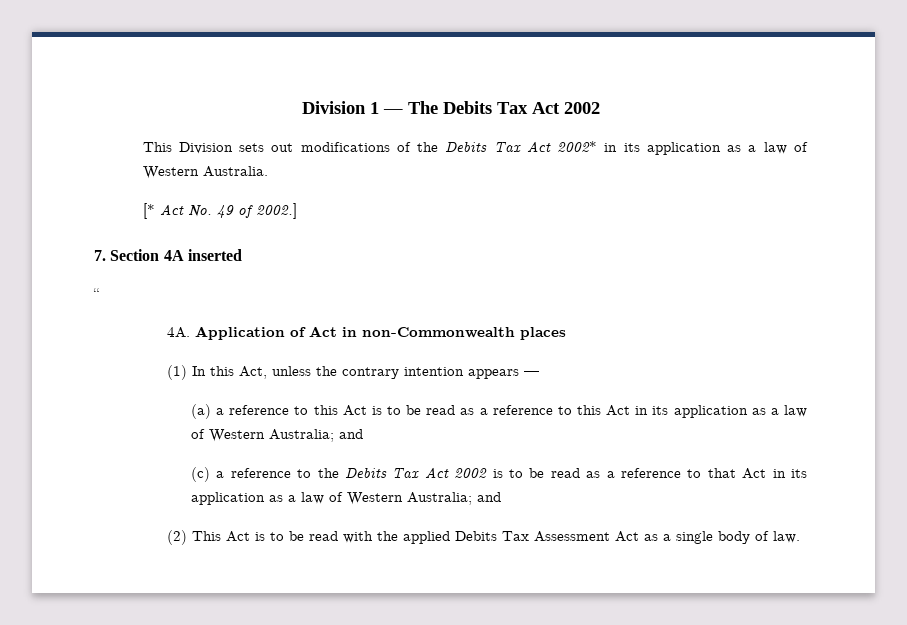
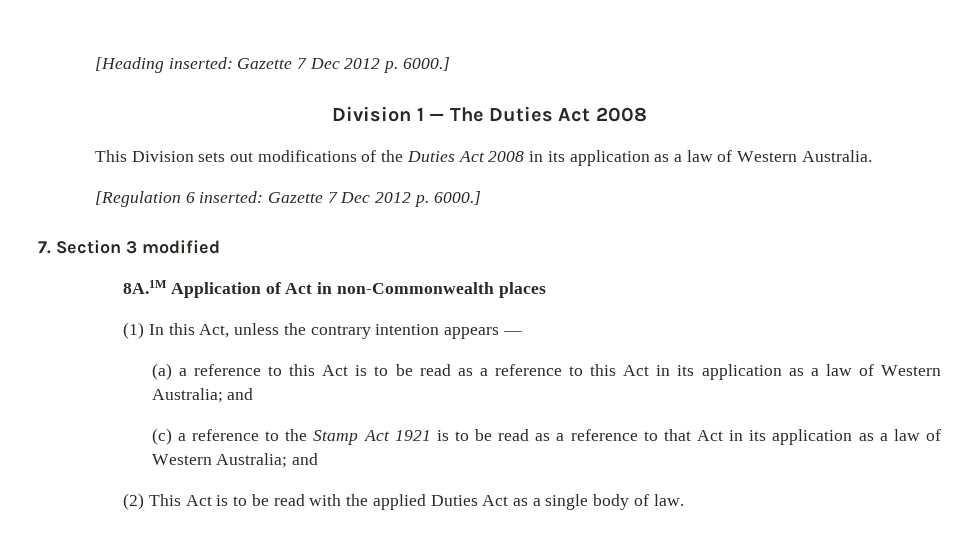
[301,101,600,114] Division 1 — The Debits Tax Act 2002 -> [94,57,450,73] [332,106,647,122] [Heading inserted: Gazette 7 Dec 2012 p. 6000.] // Division 1 — The Duties Act 2008
[445,141,598,152] Debits Tax Act 2002* -> [406,151,525,162] Duties Act 2008
[142,203,297,219] [94,249,242,261] [93,288,99,298] [166,327,190,338] [* Act No. 49 of 2002.] // 7. Section 4A inserted // “ // 4A. -> [94,191,481,207] [38,240,220,254] [123,280,167,294] [Regulation 6 inserted: Gazette 7 Dec 2012 p. 6000.] // 7. Section 3 modified // 8A.1M
[345,467,488,478] Debits Tax Act 2002 -> [313,430,431,445] Stamp Act 1921
[454,531,610,542] Debits Tax Assessment -> [430,495,478,506] Duties

